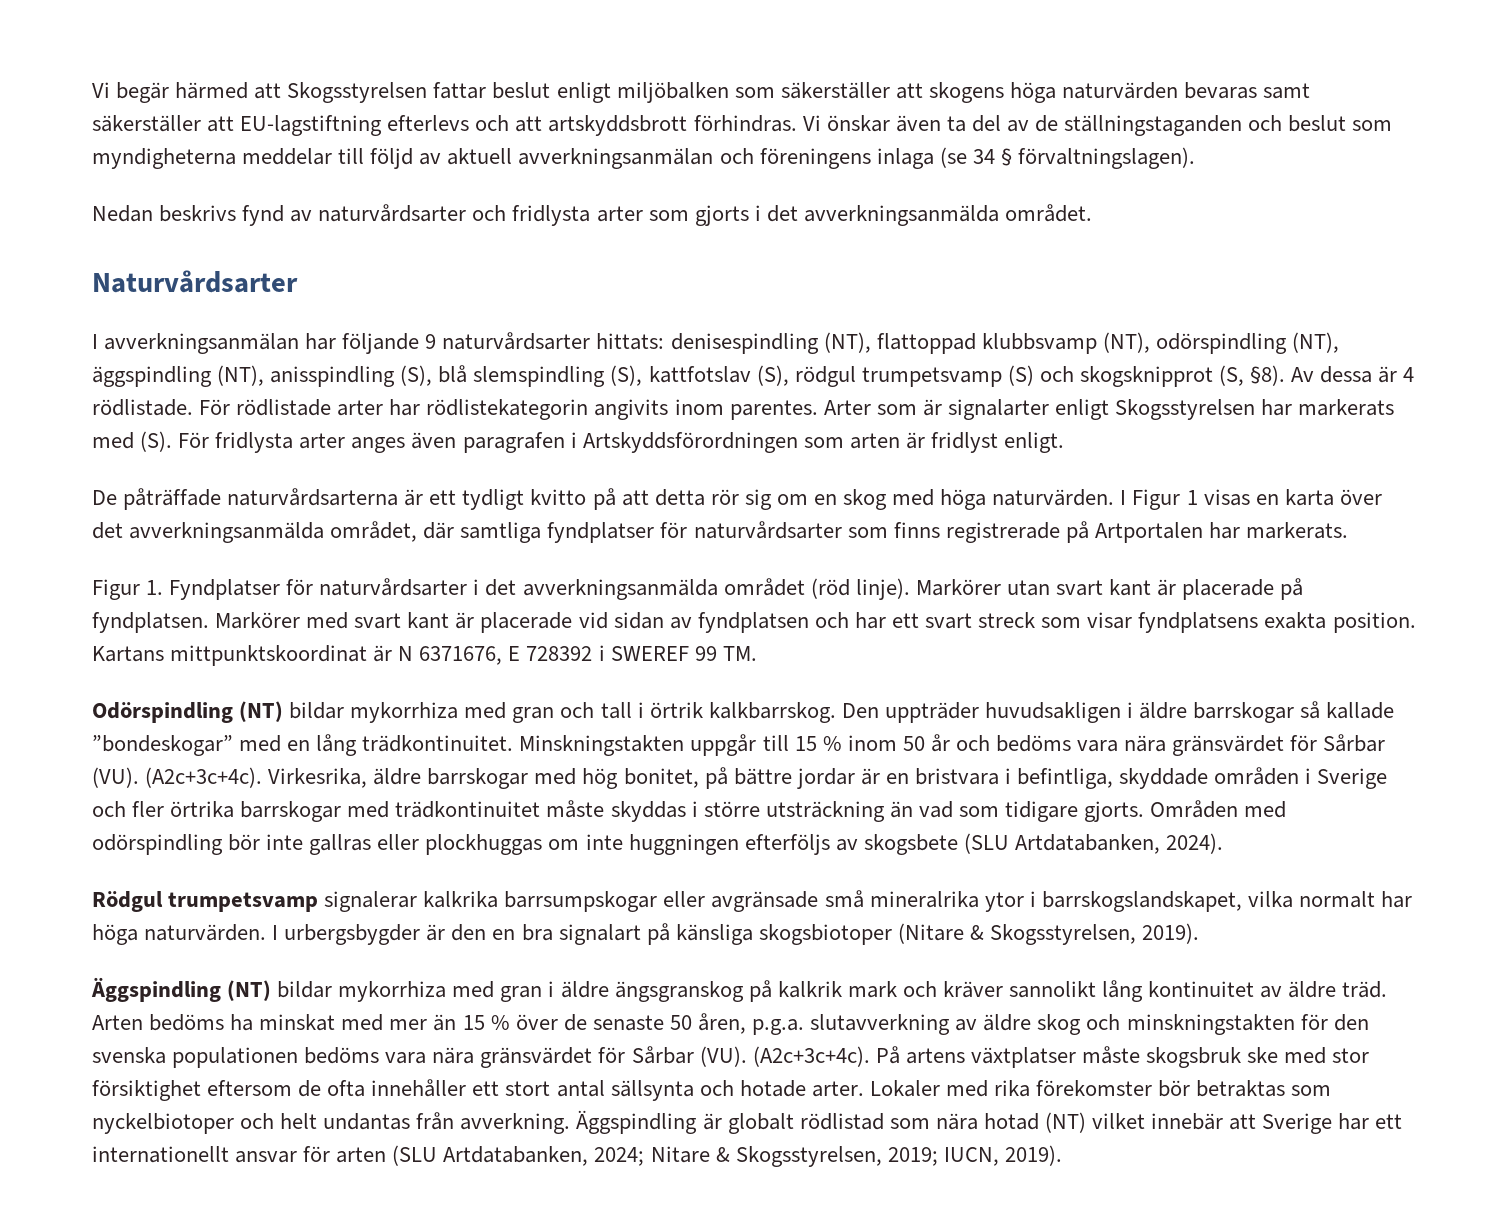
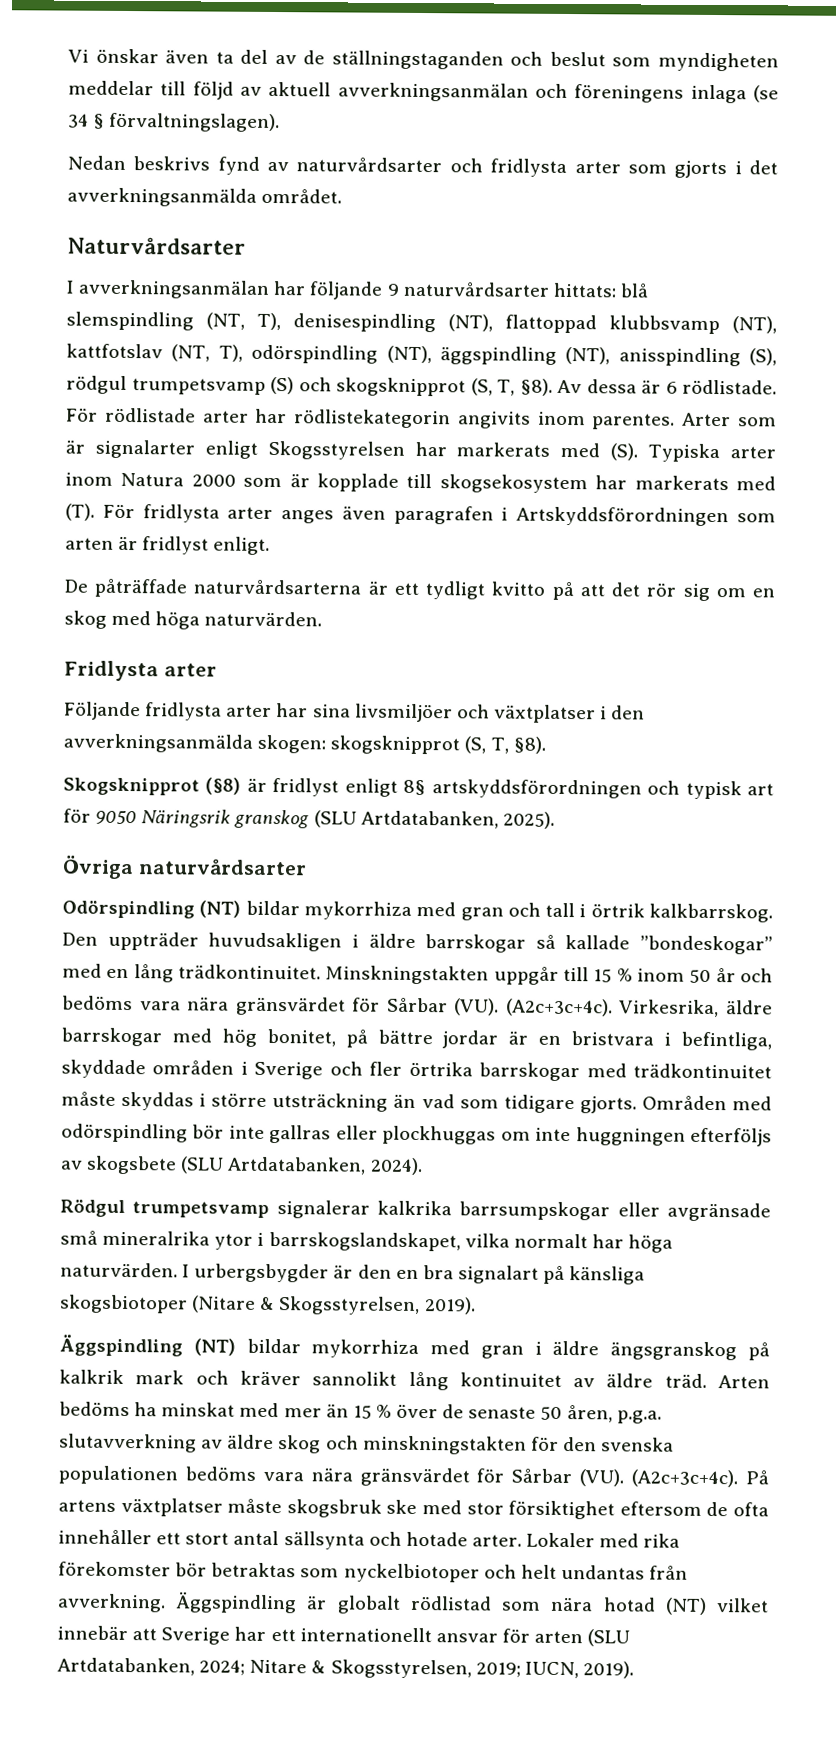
[92,82,1311,103] [92,115,821,136] Vi begär härmed att Skogsstyrelsen fattar beslut enligt miljöbalken som säkerställer att skogens höga naturvärden bevaras samt säkerställer att EU-lagstiftning efterlevs och att artskyddsbrott förhindras. Vi -> [68,49,89,63] Vi
[92,148,236,169] myndigheterna -> [657,52,779,72] myndigheten
(665, 341) none -> [619,283,649,298] [66,311,281,331] blå slemspindling (NT, T),
(1150, 342) none -> [66,343,243,362] kattfotslav (NT, T),
[438,365,789,387] blå slemspindling (S), kattfotslav (S), -> (777, 357) none
(1245, 375) none -> [497,379,515,396] T,
[1403,367,1415,382] 4 -> [665,381,678,394] 6
(173, 441) none -> [648,443,776,463] [65,472,776,494] [65,503,95,521] Typiska arter inom Natura 2000 som är kopplade till skogsekosystem har markerats med (T).
[654,489,705,506] detta -> [611,582,641,597] det
[1120,489,1382,510] [92,521,1349,543] [92,578,1304,600] [92,612,1416,633] [92,645,757,666] I Figur 1 visas en karta över det avverkningsanmälda området, där samtliga fyndplatser för naturvårdsarter som finns registrerade på Artportalen har markerats. // Figur 1. Fyndplatser för naturvårdsarter i det avverkningsanmälda området (röd linje). Markörer utan svart kant är placerade på fyndplatsen. Markörer med svart kant är placerade vid sidan av fyndplatsen och har ett svart streck som visar fyndplatsens exakta position. Kartans mittpunktskoordinat är N 6371676, E 728392 i SWEREF 99 TM. -> [64,660,217,682] [64,701,646,724] [63,733,546,755] [63,777,775,800] [63,808,555,829] [62,855,307,880] // Fridlysta arter // Följande fridlysta arter har sina livsmiljöer och växtplatser i den avverkningsanmälda skogen: skogsknipprot (S, T, §8). // Skogsknipprot (§8) är fridlyst enligt 8§ artskyddsförordningen och typisk art för 9050 Näringsrik granskog (SLU Artdatabanken, 2025). // Övriga naturvårdsarter

